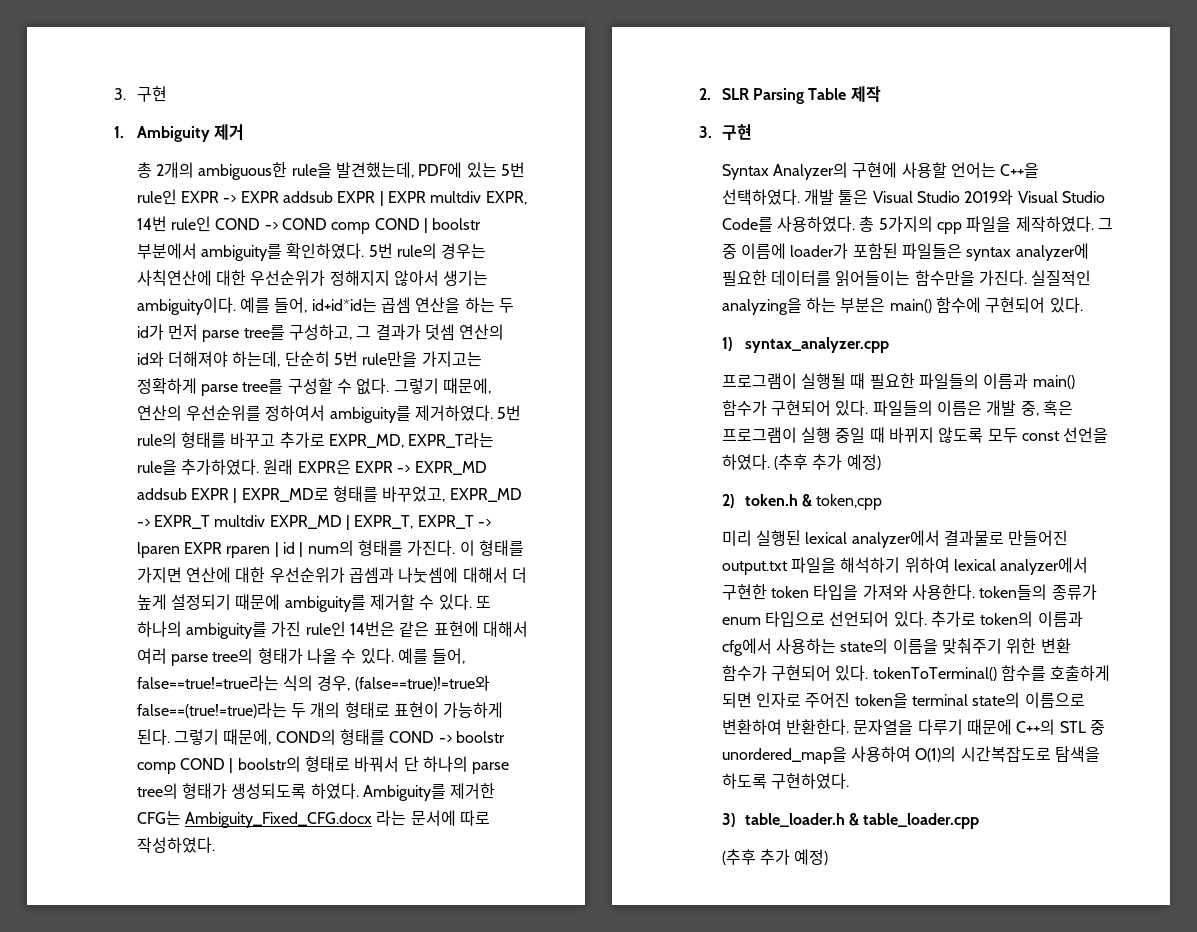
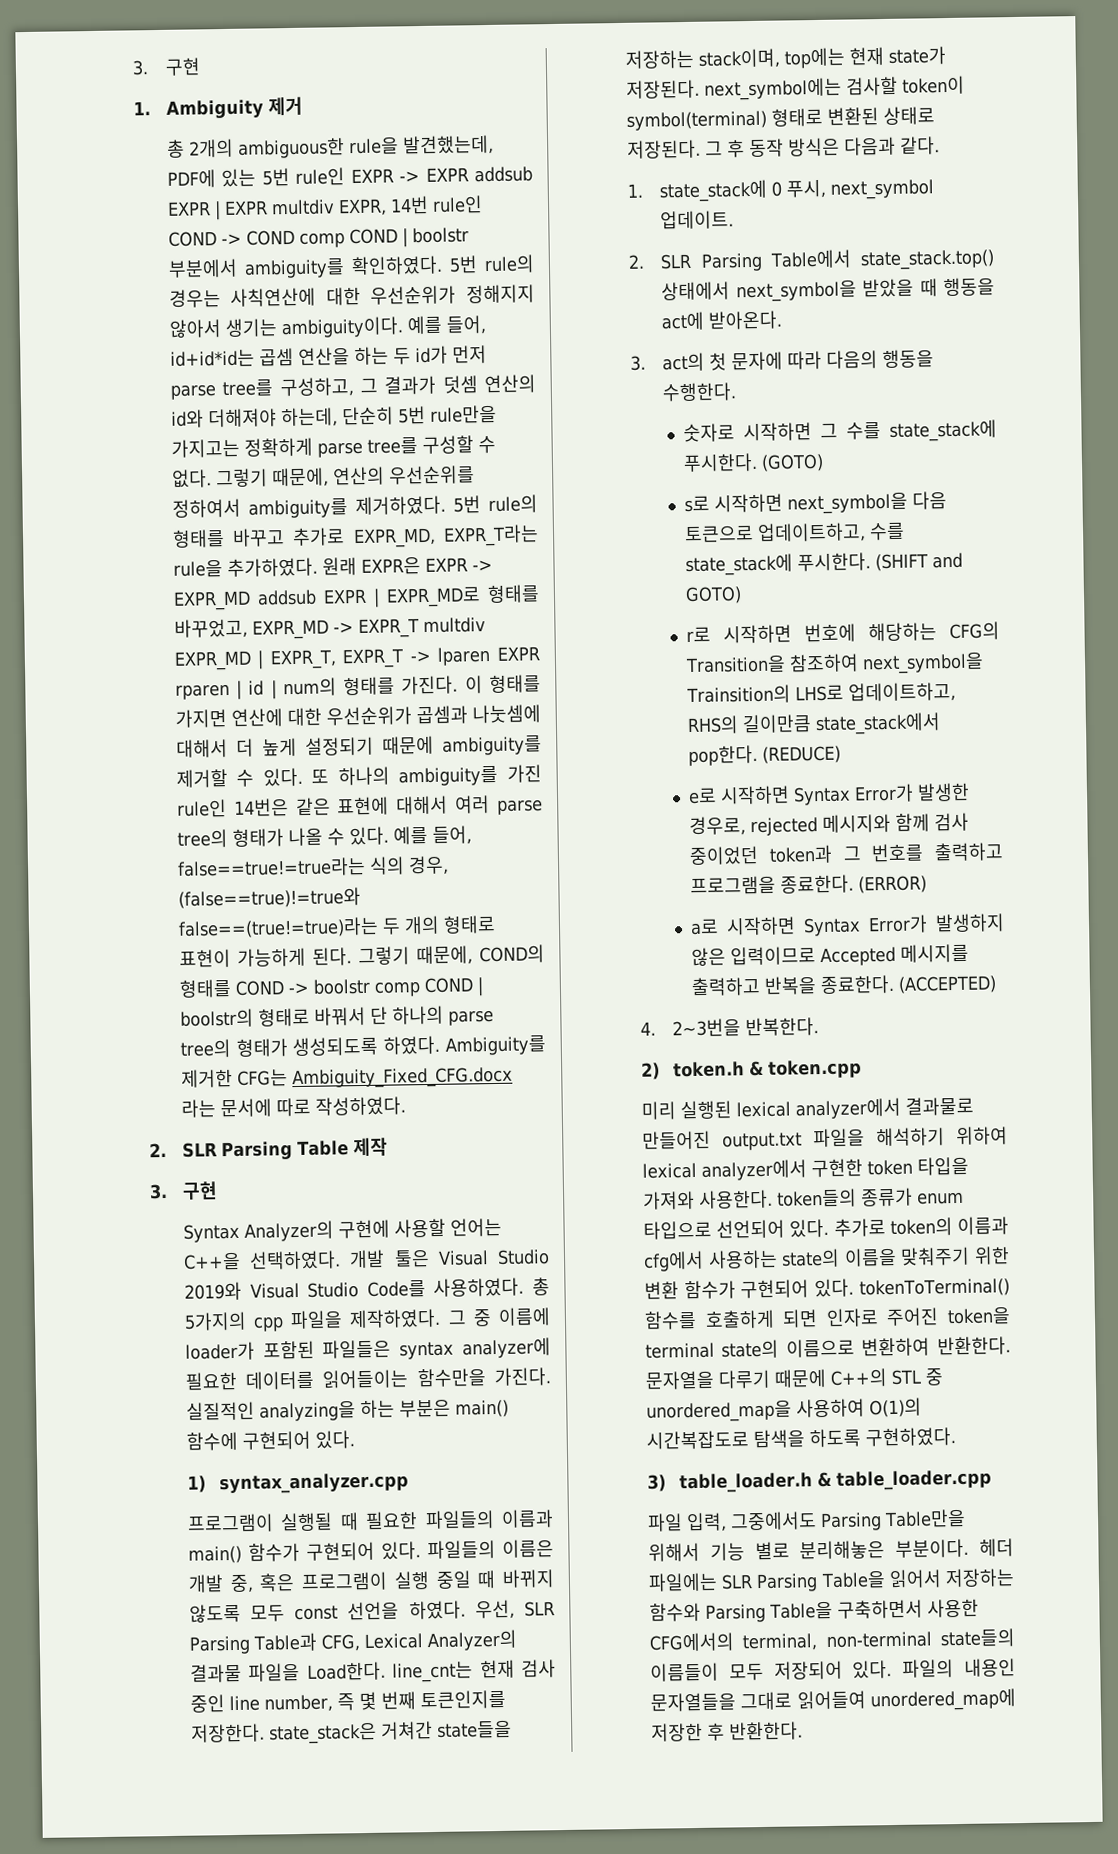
[774,454,881,470] (추후 추가 예정) -> [474,1599,555,1620] [188,1629,517,1655] [189,1659,556,1683] [189,1689,506,1713] [190,1719,512,1745] [624,46,946,69] [625,75,965,101] [625,106,935,131] [626,136,940,159] [626,179,935,203] [660,210,735,230] [627,249,995,272] [661,277,995,303] [661,310,783,331] [629,349,935,372] [662,382,738,402] [683,419,997,443] [683,452,825,473] [684,491,948,515] [684,522,906,544] [685,552,964,577] [685,586,743,605] [686,621,1000,644] [685,651,985,675] [686,681,957,705] [687,712,942,736] [688,744,842,767] [688,782,971,806] [689,812,970,837] [689,842,1004,866] [690,874,928,895] [690,913,1005,937] [691,943,970,967] [691,974,998,996] [639,1017,820,1038] 우선, SLR Parsing Table과 CFG, Lexical Analyzer의 결과물 파일을 Load한다. line_cnt는 현재 검사 중인 line number, 즉 몇 번째 토큰인지를 저장한다. state_stack은 거쳐간 state들을 저장하는 stack이며, top에는 현재 state가 저장된다. next_symbol에는 검사할 token이 symbol(terminal) 형태로 변환된 상태로 저장된다. 그 후 동작 방식은 다음과 같다. // 1. state_stack에 0 푸시, next_symbol 업데이트. // 2. SLR Parsing Table에서 state_stack.top() 상태에서 next_symbol을 받았을 때 행동을 act에 받아온다. // 3. act의 첫 문자에 따라 다음의 행동을 수행한다. // 숫자로 시작하면 그 수를 state_stack에 푸시한다. (GOTO) // s로 시작하면 next_symbol을 다음 토큰으로 업데이트하고, 수를 state_stack에 푸시한다. (SHIFT and GOTO) // r로 시작하면 번호에 해당하는 CFG의 Transition을 참조하여 next_symbol을 Trainsition의 LHS로 업데이트하고, RHS의 길이만큼 state_stack에서 pop한다. (REDUCE) // e로 시작하면 Syntax Error가 발생한 경우로, rejected 메시지와 함께 검사 중이었던 token과 그 번호를 출력하고 프로그램을 종료한다. (ERROR) // a로 시작하면 Syntax Error가 발생하지 않은 입력이므로 Accepted 메시지를 출력하고 반복을 종료한다. (ACCEPTED) // 4. 2~3번을 반복한다.
[816,494,883,510] token,cpp -> [768,1059,863,1079] token.cpp
[721,849,829,865] (추후 추가 예정) -> [646,1508,966,1533] [647,1538,1014,1562] [647,1568,1015,1593] [648,1598,979,1623] [648,1628,1015,1652] [649,1658,1016,1682] [649,1688,1016,1712] [650,1721,803,1742] 파일 입력, 그중에서도 Parsing Table만을 위해서 기능 별로 분리해놓은 부분이다. 헤더 파일에는 SLR Parsing Table을 읽어서 저장하는 함수와 Parsing Table을 구축하면서 사용한 CFG에서의 terminal, non-terminal state들의 이름들이 모두 저장되어 있다. 파일의 내용인 문자열들을 그대로 읽어들여 unordered_map에 저장한 후 반환한다.

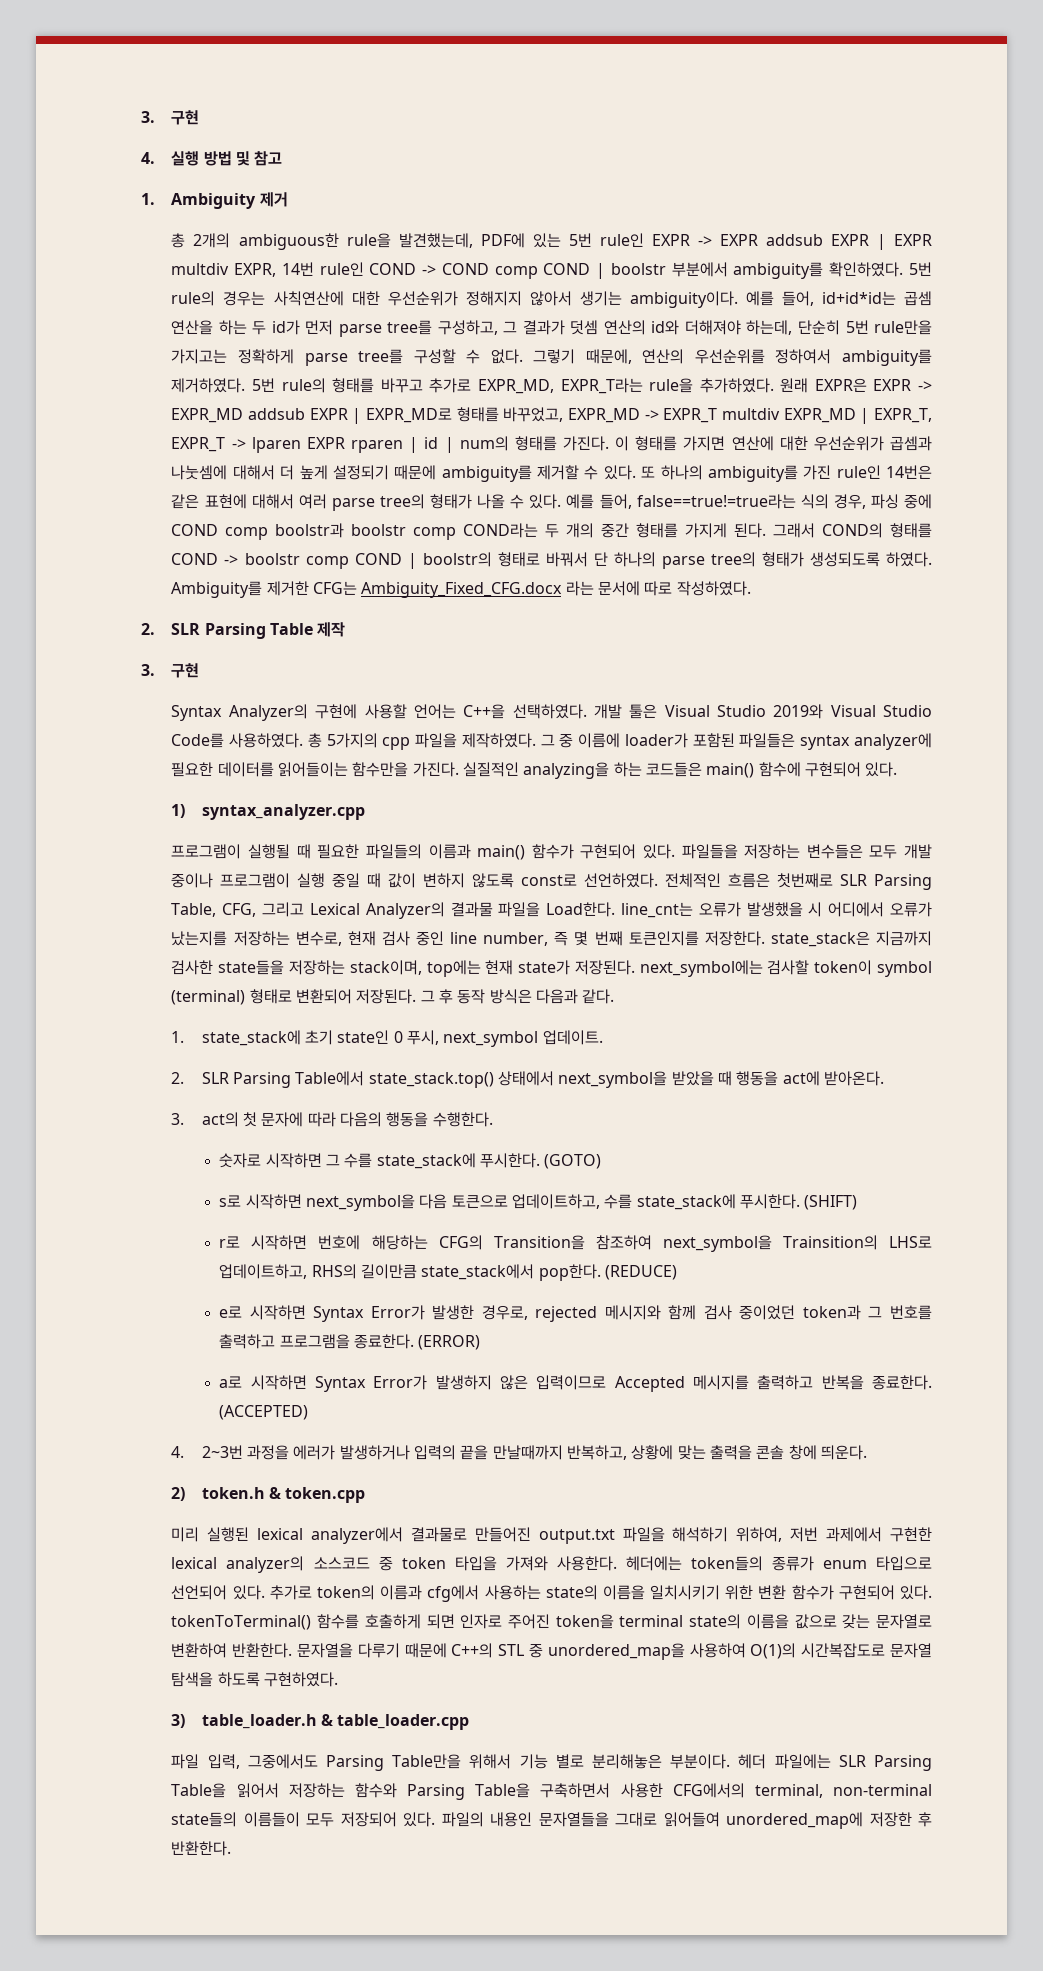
[132,57,201,76] 3. 구현 -> [141,110,200,125] [141,151,283,166] 3. 구현 // 4. 실행 방법 및 참고
[177,887,361,909] [177,914,496,939] [178,945,473,968] (false==true)!=true와 false==(true!=true)라는 두 개의 형태로 표현이 가능하게 된다. 그렇기 때문에, -> [870,494,933,509] [171,523,816,540] 파싱 중에 COND comp boolstr과 boolstr comp COND라는 두 개의 중간 형태를 가지게 된다. 그래서
[398,1399,451,1418] 부분은 -> [646,762,703,777] 코드들은
[426,1539,554,1560] [187,1569,555,1594] [188,1599,555,1623] [188,1632,360,1655] 파일들의 이름은 개발 중, 혹은 프로그램이 실행 중일 때 바뀌지 않도록 모두 const 선언을 하였다. 우선, SLR Parsing Table과 CFG, -> [681,844,933,859] [171,873,932,890] [171,902,305,917] 파일들을 저장하는 변수들은 모두 개발 중이나 프로그램이 실행 중일 때 값이 변하지 않도록 const로 선언하였다. 전체적인 흐름은 첫번째로 SLR Parsing Table, CFG, 그리고
(474, 1672) none -> [698,902,932,917] [171,931,342,946] 오류가 발생했을 시 어디에서 오류가 났는지를 저장하는 변수로,
[380,1721,433,1740] 거쳐간 -> [876,931,932,946] [171,960,214,975] 지금까지 검사한
[625,106,935,131] symbol(terminal) 형태로 변환된 상태로 -> [877,961,933,977] [171,989,353,1005] symbol (terminal) 형태로 변환되어
(768, 191) none -> [304,1030,390,1045] 초기 state인
[875,552,964,572] [685,586,743,605] (SHIFT and GOTO) -> [804,1195,858,1210] (SHIFT)
[672,1017,820,1038] 2~3번을 반복한다. -> [201,1445,867,1460] 2~3번 과정을 에러가 발생하거나 입력의 끝을 만날때까지 반복하고, 상황에 맞는 출력을 콘솔 창에 띄운다.
[956,1126,1008,1145] [641,1158,863,1181] 위하여 lexical analyzer에서 구현한 -> [736,1527,932,1542] [171,1556,393,1573] 위하여, 저번 과제에서 구현한 lexical analyzer의 소스코드 중
(773, 1199) none -> [625,1556,682,1571] 헤더에는
[900,1246,971,1266] 맞춰주기 -> [650,1585,721,1600] 일치시키기
[785,1338,855,1358] 이름으로 -> [746,1614,932,1629] 이름을 값으로 갖는 문자열로
(749, 1440) none -> [890,1643,932,1658] 문자열

